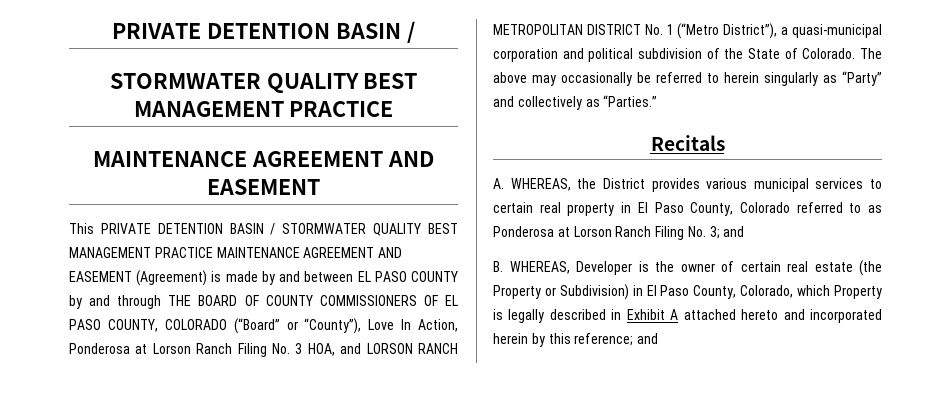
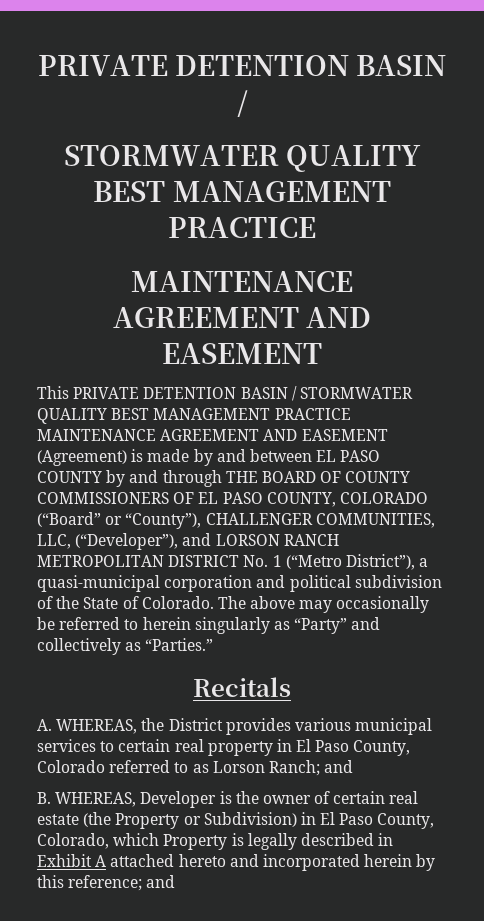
[368,319,458,332] [69,343,335,357] Love In Action, Ponderosa at Lorson Ranch Filing No. 3 HOA, -> [205,513,435,528] [37,533,179,550] CHALLENGER COMMUNITIES, LLC, (“Developer”),
[493,226,720,240] Ponderosa at Lorson Ranch Filing No. 3; -> [212,760,320,776] Lorson Ranch;

